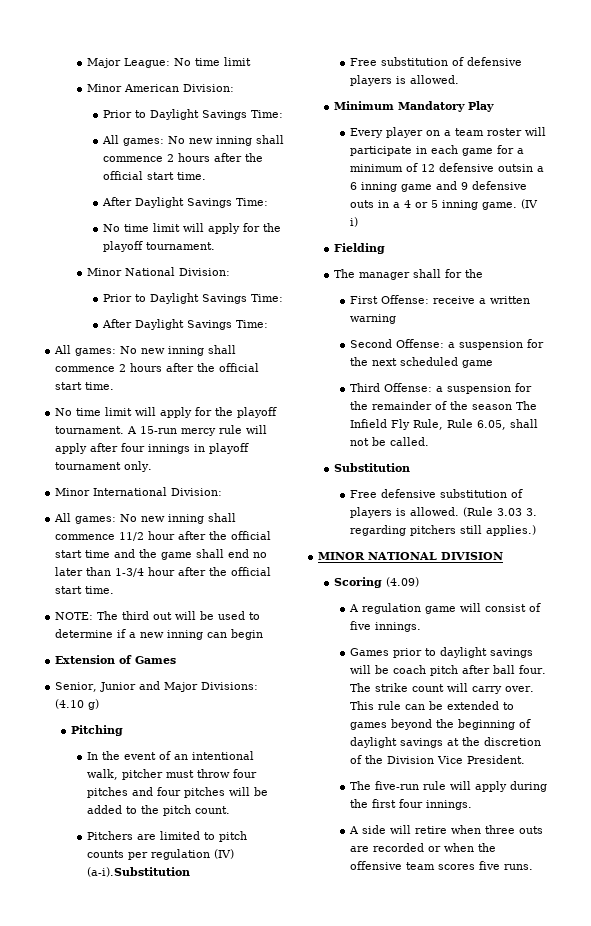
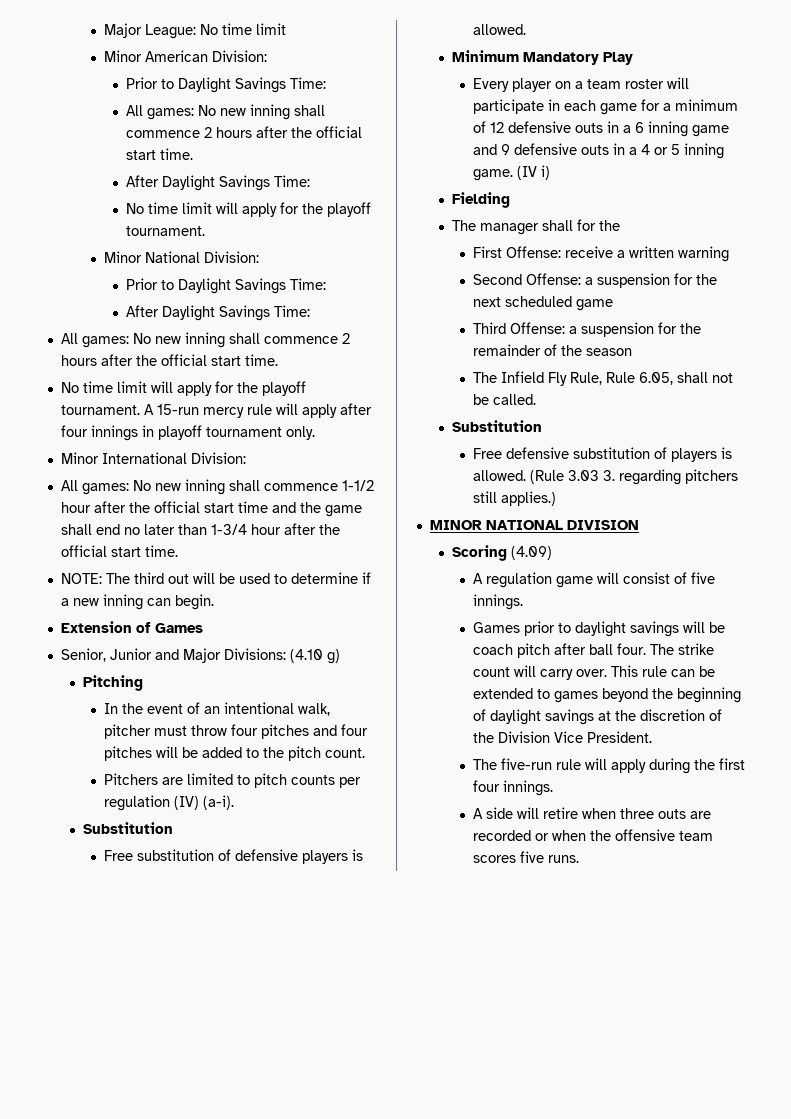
[119,532,145,541] 11/2 -> [341,480,374,491] 1-1/2
[231,629,264,640] begin -> [174,594,214,610] begin.
[86,867,190,877] (a-i).Substitution -> [203,795,235,810] [82,822,173,834] (a-i). // Substitution
[497,164,533,172] outsin -> [575,121,620,133] outs in
(512, 407) none -> (633, 352) //

